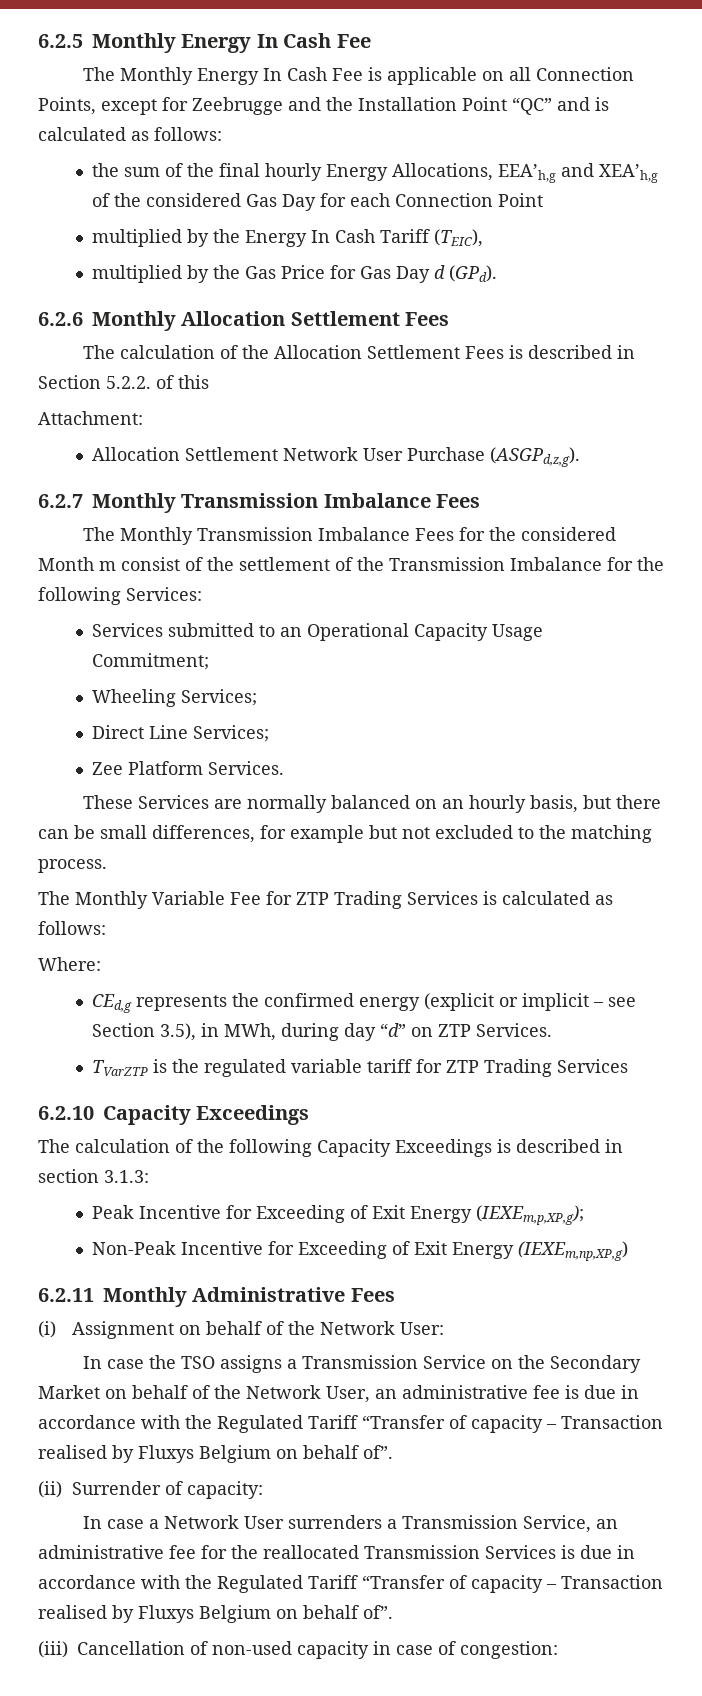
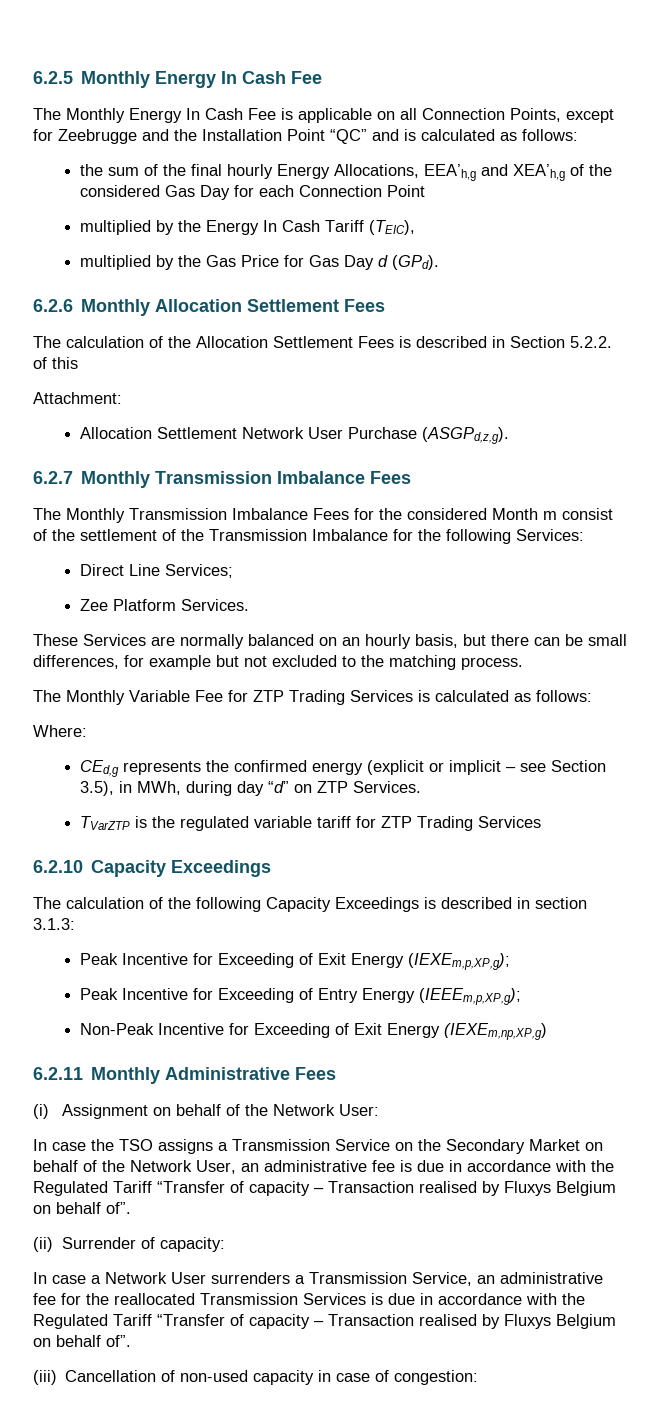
[91,623,543,641] [91,653,209,670] [91,689,257,707] // Services submitted to an Operational Capacity Usage Commitment; // Wheeling Services; -> (584, 535) none
(584, 1215) none -> [80,988,522,1005] // Peak Incentive for Exceeding of Entry Energy (IEEEm,p,XP,g);

